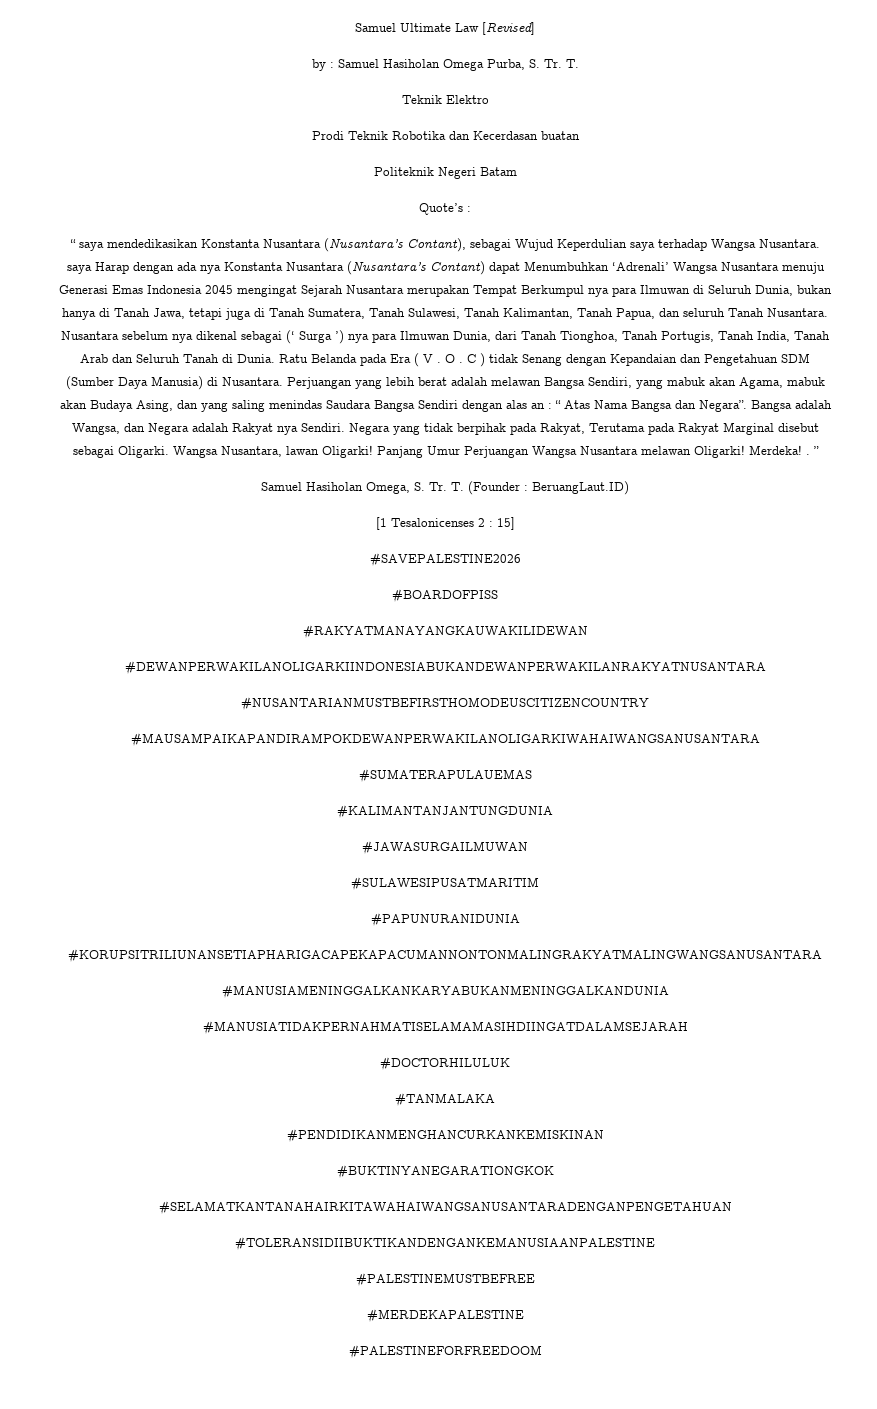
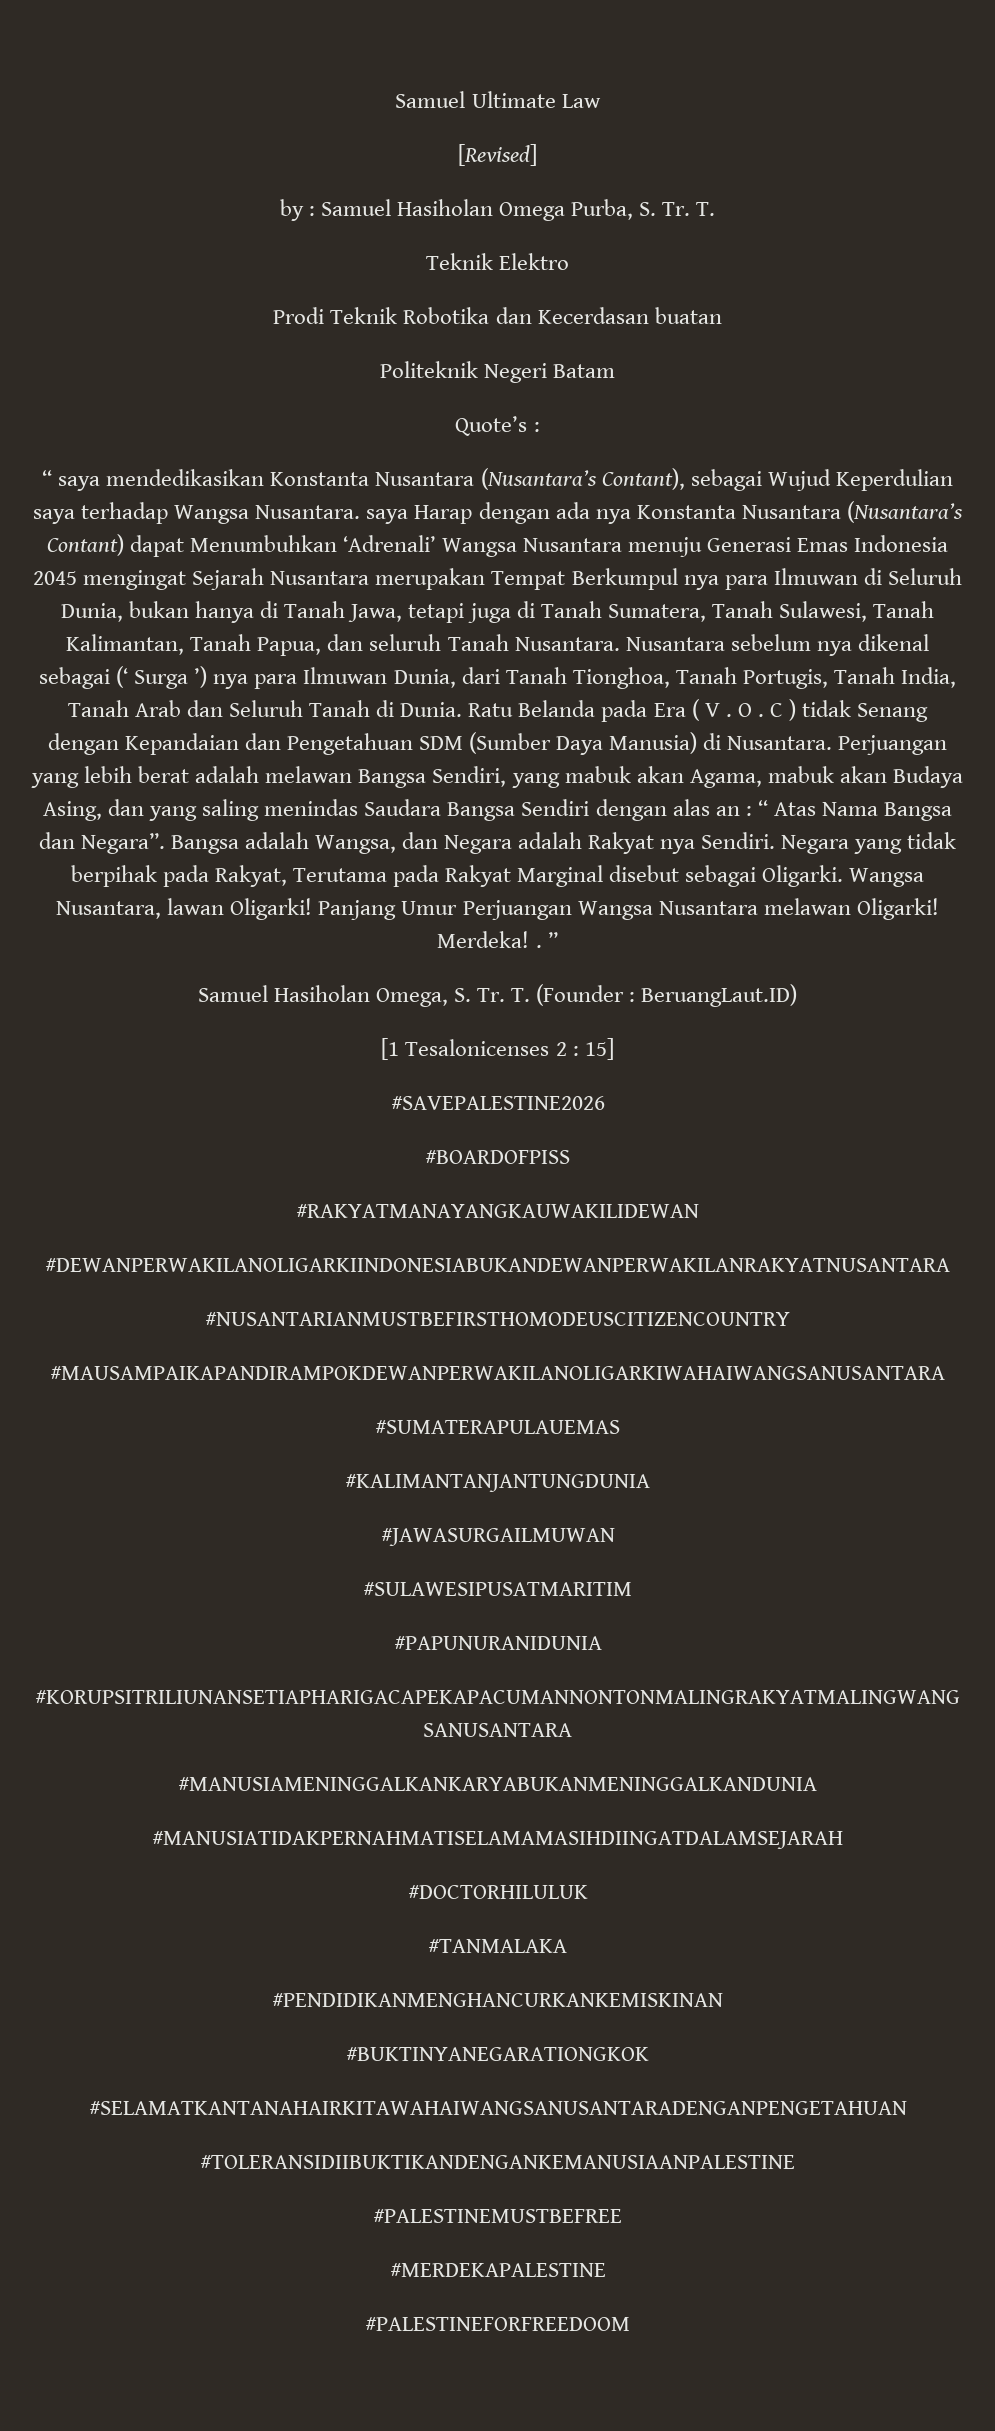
(479, 27) none -> (601, 101) //

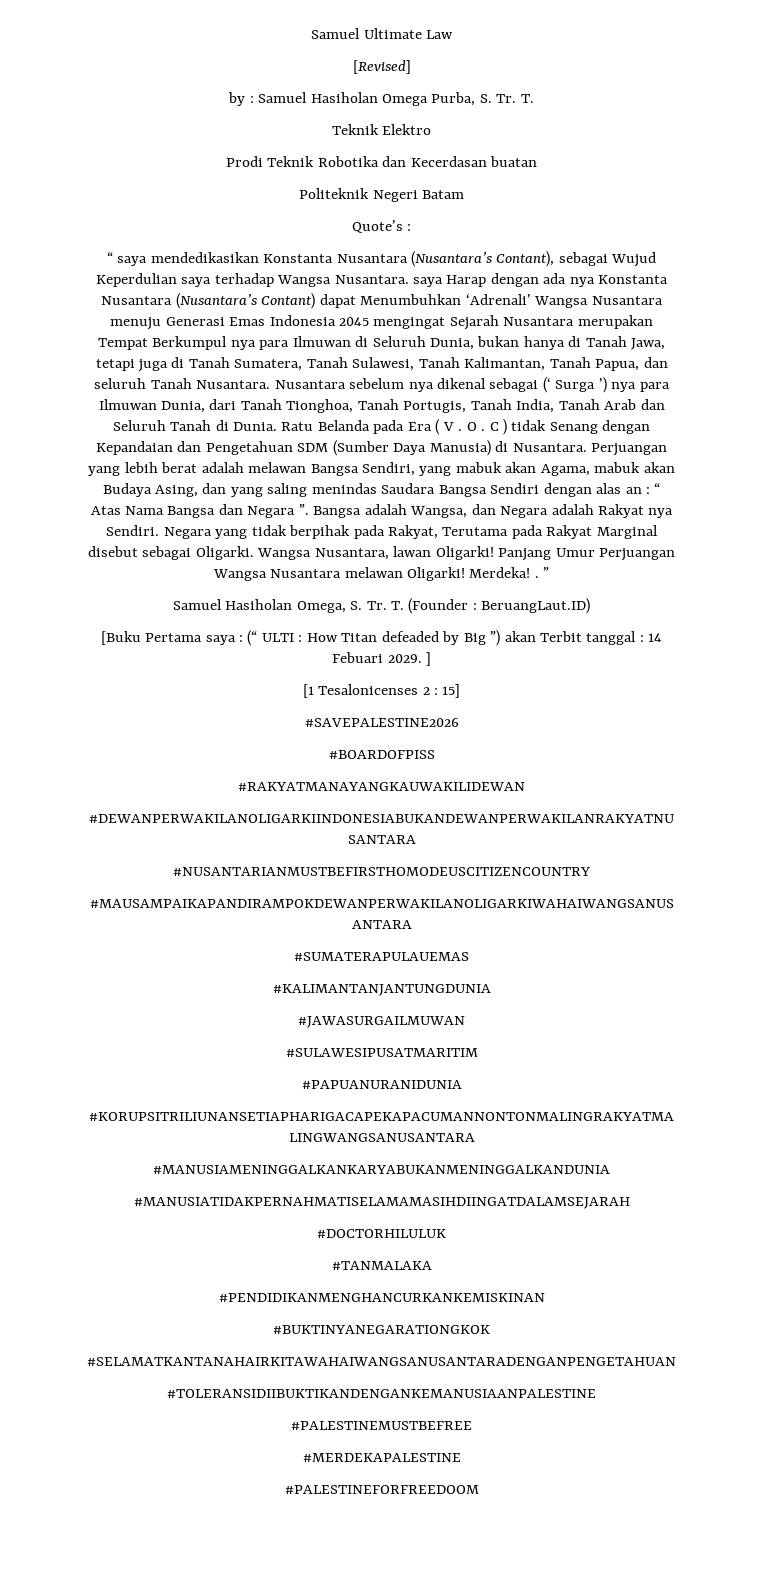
[80,833,165,854] Negara”. -> [247,504,309,518] Negara ”.
(798, 995) none -> [100,630,663,646] [332,652,431,666] // [Buku Pertama saya : (“ ULTI : How Titan defeaded by Big ”) akan Terbit tanggal : 14 Febuari 2029. ]
[393,1636,602,1650] #PAPUNURANIDUNIA -> [301,1080,462,1089] #PAPUANURANIDUNIA

